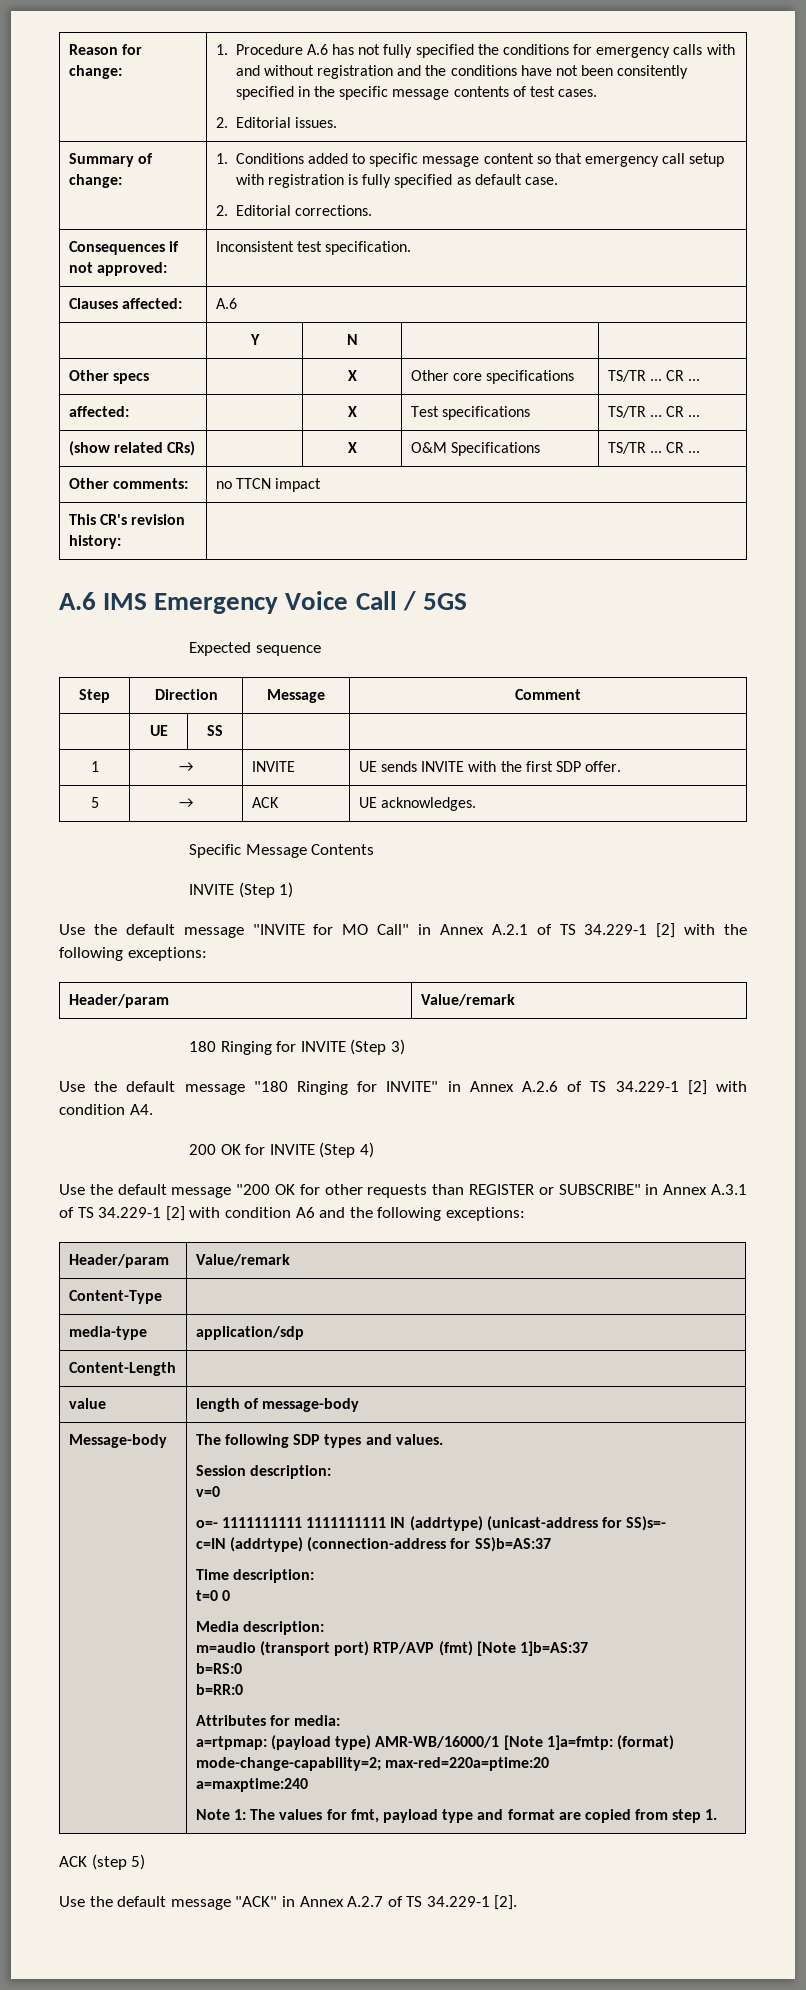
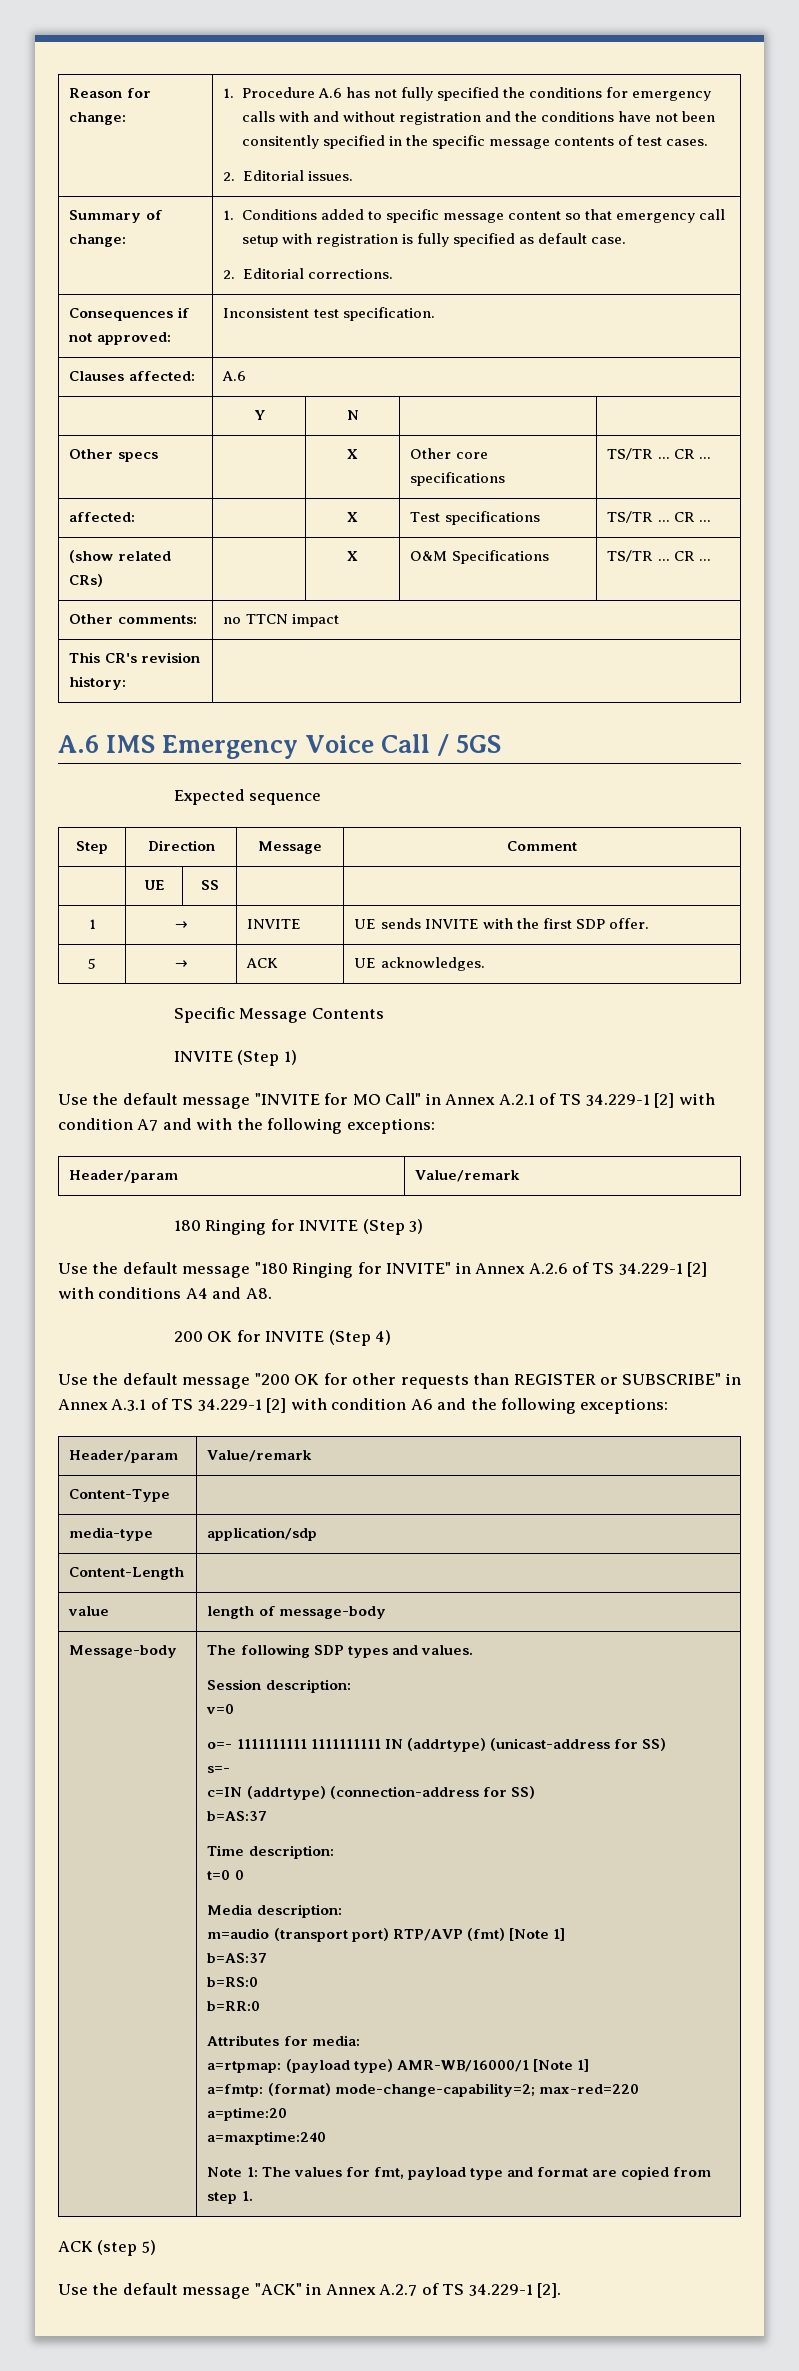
(716, 929) none -> [58,1118,233,1131] condition A7 and with
[59,1104,153,1115] condition A4. -> [98,1287,272,1299] conditions A4 and A8.
[626,1516,667,1531] SS)s=- -> [641,1738,666,1751] [207,1766,231,1773] SS) // s=-
[474,1537,551,1552] SS)b=AS:37 -> [510,1786,535,1799] [207,1811,268,1821] SS) // b=AS:37
[519,1641,588,1656] 1]b=AS:37 -> [552,1928,565,1941] [207,1953,268,1963] 1] // b=AS:37
[546,1735,674,1750] [195,1757,550,1771] 1]a=fmtp: (format) mode-change-capability=2; max-red=220a=ptime:20 -> [576,2059,589,2072] [207,2083,639,2097] [207,2107,288,2121] 1] // a=fmtp: (format) mode-change-capability=2; max-red=220 // a=ptime:20

